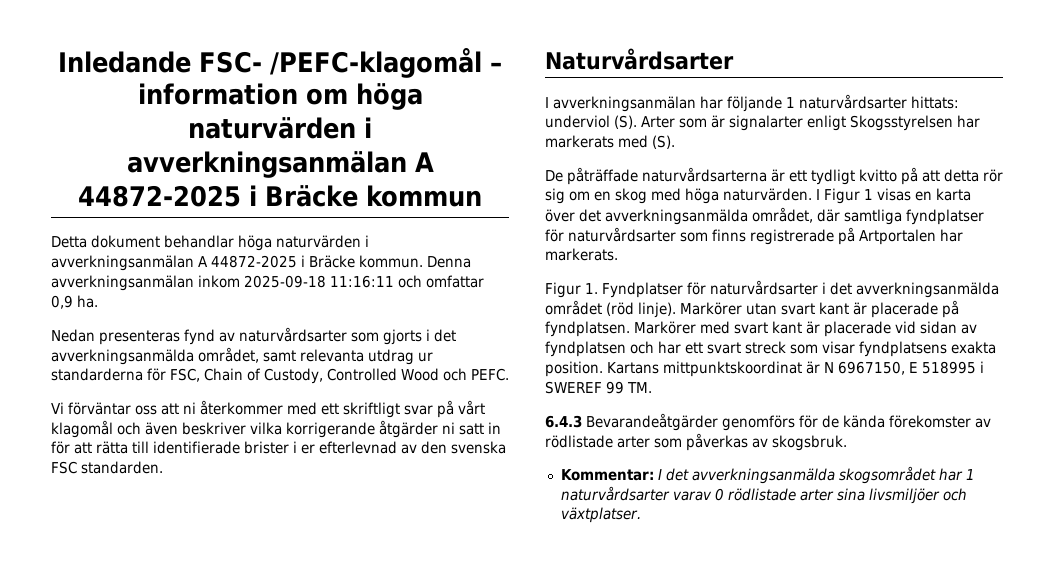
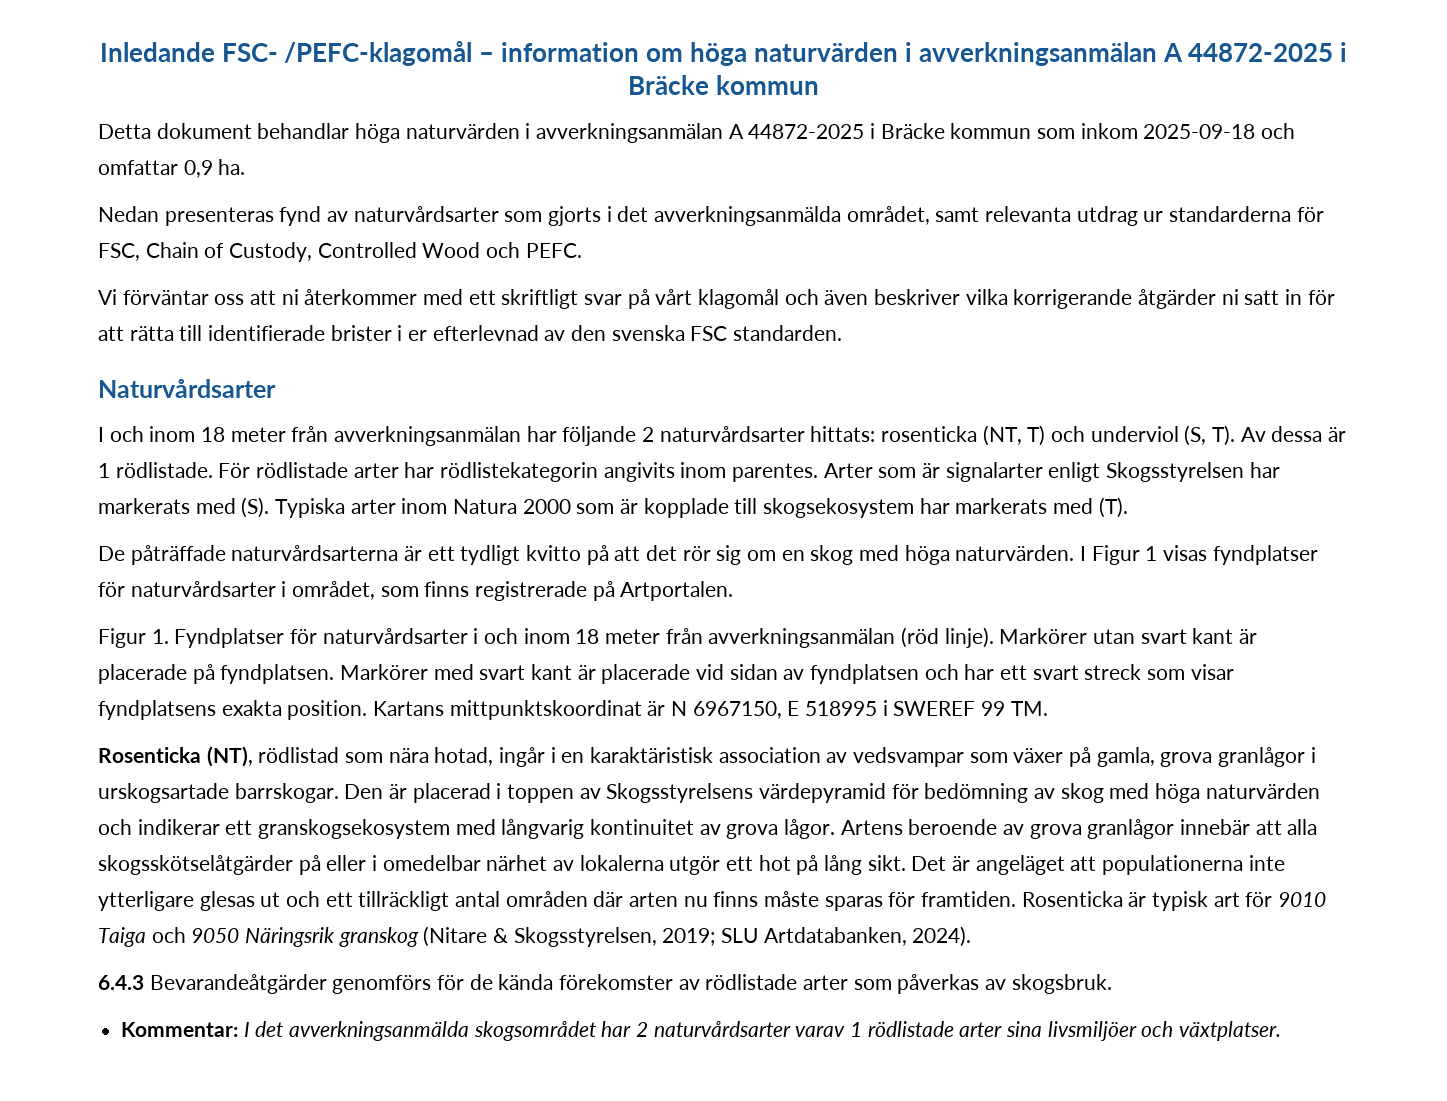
[359,255,471,268] [51,275,194,291] kommun. Denna avverkningsanmälan -> [950,123,1076,139] kommun som
[330,275,394,288] 11:16:11 -> (1256, 131) none
(549, 102) none -> [109,426,329,442] och inom 18 meter från
[786,97,795,108] 1 -> [642,427,655,442] 2
[545,115,637,129] underviol (S). -> [881,425,1347,446] [98,462,819,482] rosenticka (NT, T) och underviol (S, T). Av dessa är 1 rödlistade. För rödlistade arter har rödlistekategorin angivits inom parentes.
(675, 142) none -> [275,497,1128,518] Typiska arter inom Natura 2000 som är kopplade till skogsekosystem har markerats med (T).
[944,169,979,182] detta -> [646,545,678,561] det
[914,188,971,201] [545,207,902,225] en karta över det avverkningsanmälda området, där samtliga -> (1208, 553) none
(676, 234) none -> [281,581,376,600] i området,
[859,229,963,245] [545,248,618,261] Artportalen har markerats. -> [620,581,734,601] Artportalen.
[829,282,999,298] [545,300,602,315] det avverkningsanmälda området -> [484,628,896,648] och inom 18 meter från avverkningsanmälan
(652, 387) none -> [98,746,1316,767] [98,783,1320,803] [98,819,1318,839] [98,855,1285,875] [98,891,1327,911] [98,926,972,947] // Rosenticka (NT), rödlistad som nära hotad, ingår i en karaktäristisk association av vedsvampar som växer på gamla, grova granlågor i urskogsartade barrskogar. Den är placerad i toppen av Skogsstyrelsens värdepyramid för bedömning av skog med höga naturvärden och indikerar ett granskogsekosystem med långvarig kontinuitet av grova lågor. Artens beroende av grova granlågor innebär att alla skogsskötselåtgärder på eller i omedelbar närhet av lokalerna utgör ett hot på lång sikt. Det är angeläget att populationerna inte ytterligare glesas ut och ett tillräckligt antal områden där arten nu finns måste sparas för framtiden. Rosenticka är typisk art för 9010 Taiga och 9050 Näringsrik granskog (Nitare & Skogsstyrelsen, 2019; SLU Artdatabanken, 2024).
[965,469,975,480] 1 -> [636,1022,649,1037] 2
[714,488,724,501] 0 -> [850,1022,863,1037] 1

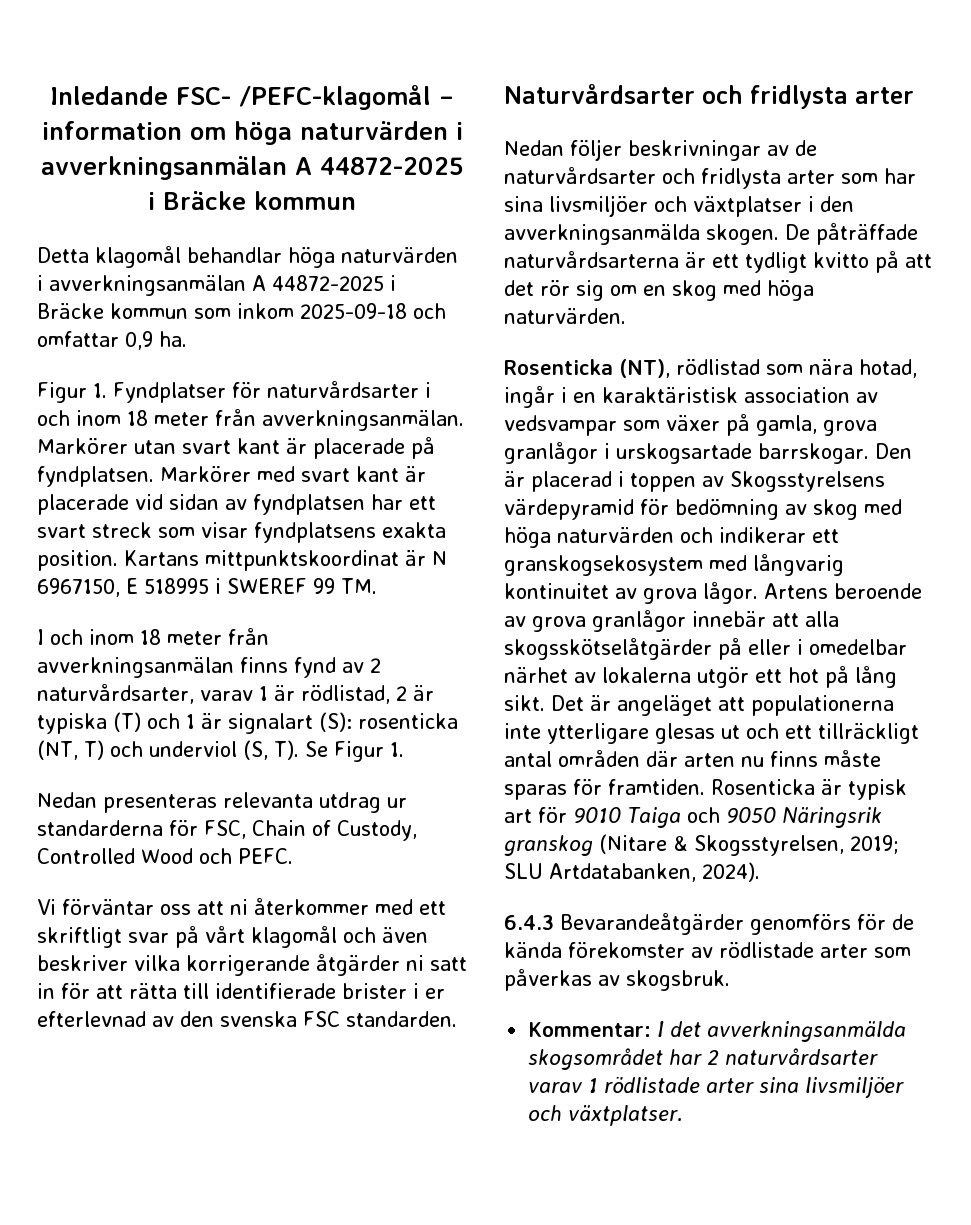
[156,123,252,139] dokument -> [95,246,181,268] klagomål
[98,206,980,226] Nedan presenteras fynd av naturvårdsarter som gjorts i det avverkningsanmälda området, samt -> [37,381,431,403] [37,409,464,431] [37,437,435,459] [37,465,426,487] [37,494,436,515] [37,522,446,543] [37,550,447,571] [37,578,377,597] [37,628,269,645] [37,657,381,678] [37,684,434,704] [37,712,458,734] [37,740,404,762] [37,792,217,813] Figur 1. Fyndplatser för naturvårdsarter i och inom 18 meter från avverkningsanmälan. Markörer utan svart kant är placerade på fyndplatsen. Markörer med svart kant är placerade vid sidan av fyndplatsen har ett svart streck som visar fyndplatsens exakta position. Kartans mittpunktskoordinat är N 6967150, E 518995 i SWEREF 99 TM. // I och inom 18 meter från avverkningsanmälan finns fynd av 2 naturvårdsarter, varav 1 är rödlistad, 2 är typiska (T) och 1 är signalart (S): rosenticka (NT, T) och underviol (S, T). Se Figur 1. // Nedan presenteras
[98,425,1347,446] [98,462,1280,482] [98,497,1128,518] // I och inom 18 meter från avverkningsanmälan har följande 2 naturvårdsarter hittats: rosenticka (NT, T) och underviol (S, T). Av dessa är 1 rödlistade. För rödlistade arter har rödlistekategorin angivits inom parentes. Arter som är signalarter enligt Skogsstyrelsen har markerats med (S). Typiska arter inom Natura 2000 som är kopplade till skogsekosystem har markerats med (T). // -> [702,85,914,109] [504,139,817,161] [504,167,916,189] [504,195,854,217] [504,224,779,245] och fridlysta arter // Nedan följer beskrivningar av de naturvårdsarter och fridlysta arter som har sina livsmiljöer och växtplatser i den avverkningsanmälda skogen.
[1080,545,1318,565] [98,581,734,601] [98,627,1258,648] [98,664,1234,684] [98,700,1048,720] I Figur 1 visas fyndplatser för naturvårdsarter i området, som finns registrerade på Artportalen. // Figur 1. Fyndplatser för naturvårdsarter i och inom 18 meter från avverkningsanmälan (röd linje). Markörer utan svart kant är placerade på fyndplatsen. Markörer med svart kant är placerade vid sidan av fyndplatsen och har ett svart streck som visar fyndplatsens exakta position. Kartans mittpunktskoordinat är N 6967150, E 518995 i SWEREF 99 TM. -> (626, 316) none

